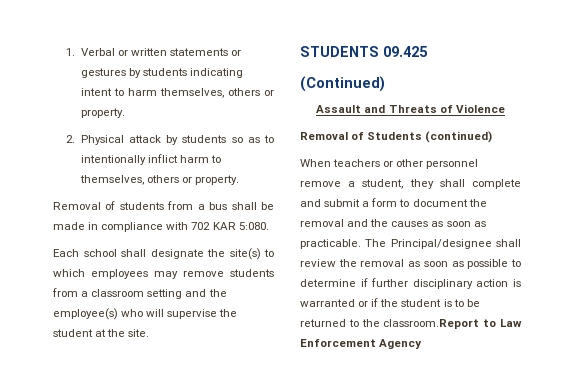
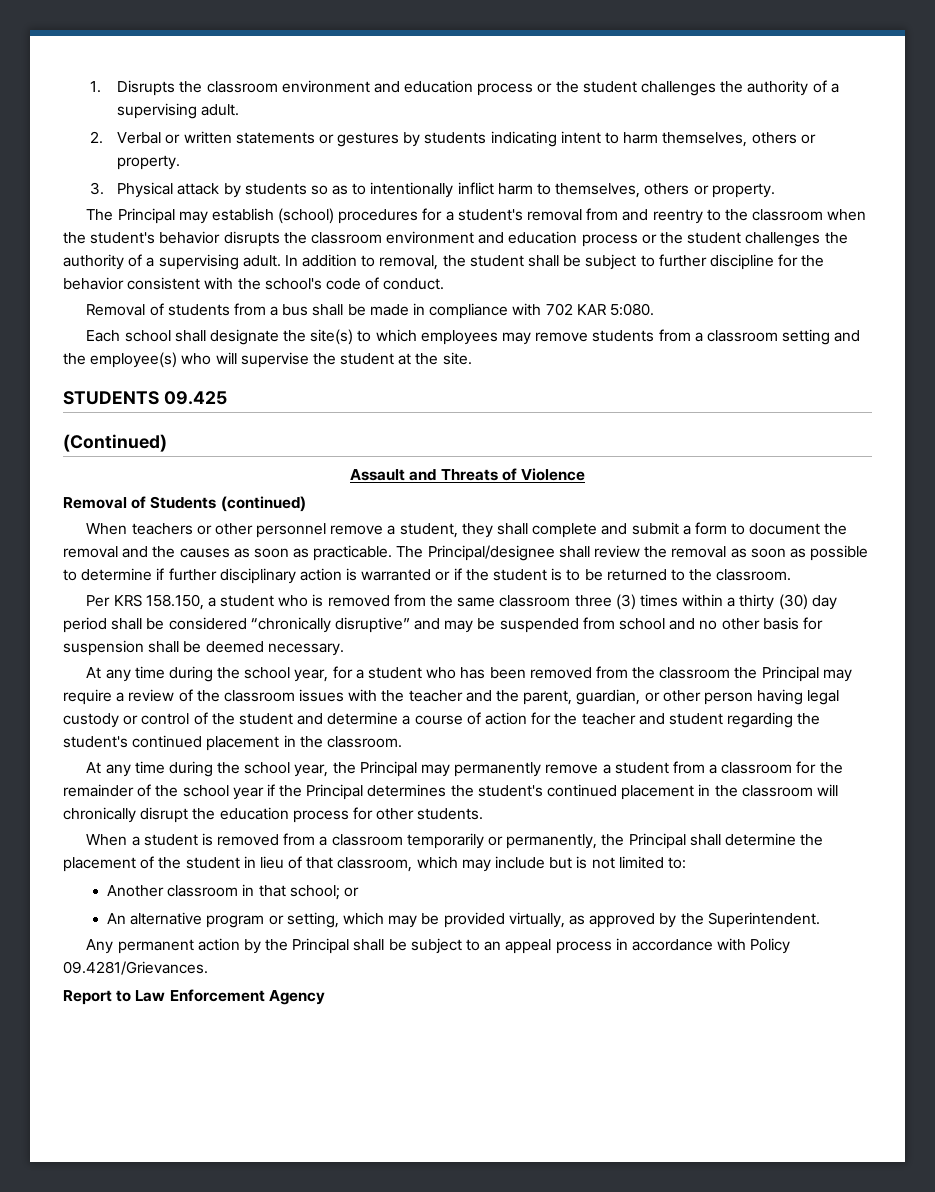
(75, 52) none -> [117,80,839,96] [117,103,240,119] [90,131,104,144] Disrupts the classroom environment and education process or the student challenges the authority of a supervising adult. // 2.
[65,135,75,143] 2. -> [90,182,105,195] 3.
(239, 180) none -> [86,208,867,224] [63,231,848,247] [63,254,825,270] [63,277,445,290] // The Principal may establish (school) procedures for a student's removal from and reentry to the classroom when the student's behavior disrupts the classroom environment and education process or the student challenges the authority of a supervising adult. In addition to removal, the student shall be subject to further discipline for the behavior consistent with the school's code of conduct.
[383,319,480,329] classroom.Report -> [716,569,792,581] [86,594,837,610] [63,617,823,633] [63,640,344,656] [86,666,852,682] [63,689,840,705] [63,712,821,728] [63,735,402,751] [86,761,843,777] [63,784,838,800] [63,807,484,823] [86,833,824,849] [63,856,686,872] [107,884,360,900] [107,912,820,928] [86,938,791,954] [63,961,208,975] [63,990,112,1005] classroom. // Per KRS 158.150, a student who is removed from the same classroom three (3) times within a thirty (30) day period shall be considered “chronically disruptive” and may be suspended from school and no other basis for suspension shall be deemed necessary. // At any time during the school year, for a student who has been removed from the classroom the Principal may require a review of the classroom issues with the teacher and the parent, guardian, or other person having legal custody or control of the student and determine a course of action for the teacher and student regarding the student's continued placement in the classroom. // At any time during the school year, the Principal may permanently remove a student from a classroom for the remainder of the school year if the Principal determines the student's continued placement in the classroom will chronically disrupt the education process for other students. // When a student is removed from a classroom temporarily or permanently, the Principal shall determine the placement of the student in lieu of that classroom, which may include but is not limited to: // Another classroom in that school; or // An alternative program or setting, which may be provided virtually, as approved by the Superintendent. // Any permanent action by the Principal shall be subject to an appeal process in accordance with Policy 09.4281/Grievances. // Report

